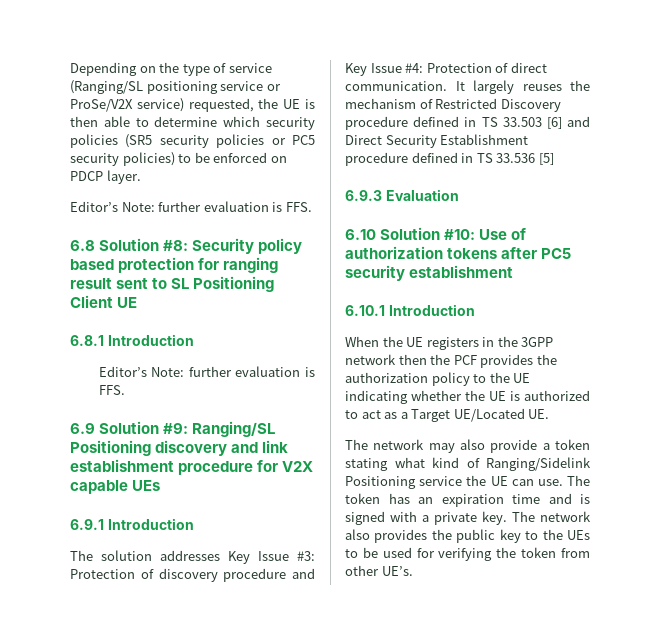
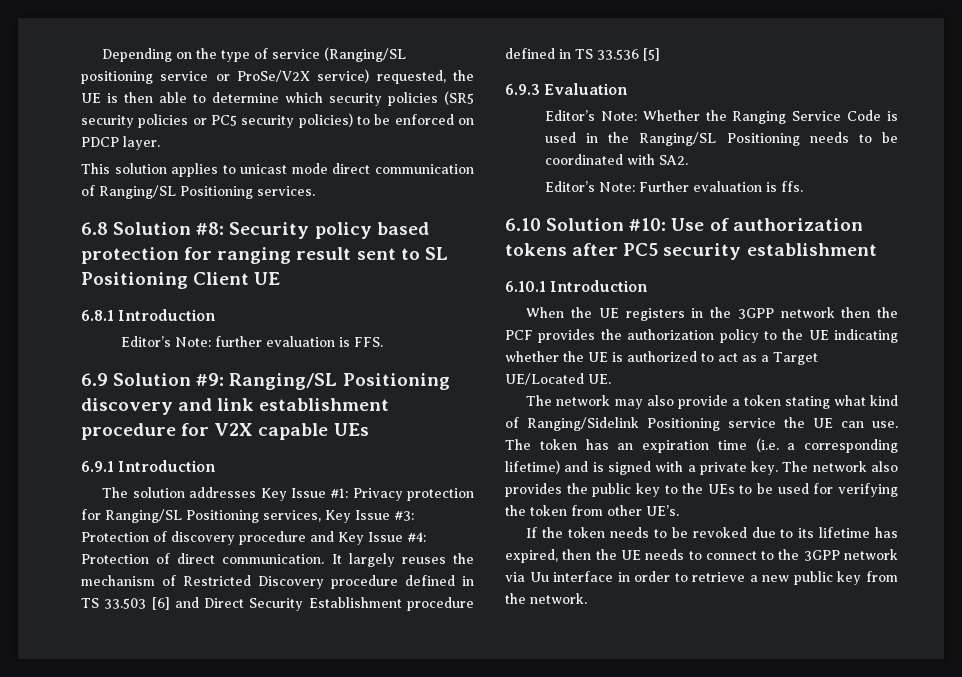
[70,201,312,212] Editor’s Note: further evaluation is FFS. -> [81,163,474,177] [81,185,315,199] This solution applies to unicast mode direct communication of Ranging/SL Positioning services.
(289, 556) none -> [330,488,474,501] [81,509,390,523] #1: Privacy protection for Ranging/SL Positioning services, Key Issue
(459, 195) none -> [544,110,898,124] [544,132,898,146] [544,154,688,165] [544,181,803,192] // Editor’s Note: Whether the Ranging Service Code is used in the Ranging/SL Positioning needs to be coordinated with SA2. // Editor’s Note: Further evaluation is ffs.
(540, 499) none -> [755,438,898,453] [505,460,560,474] (i.e. a corresponding lifetime)
(413, 571) none -> [526,527,899,538] [505,549,898,563] [505,571,898,585] [505,593,587,604] // If the token needs to be revoked due to its lifetime has expired, then the UE needs to connect to the 3GPP network via Uu interface in order to retrieve a new public key from the network.

